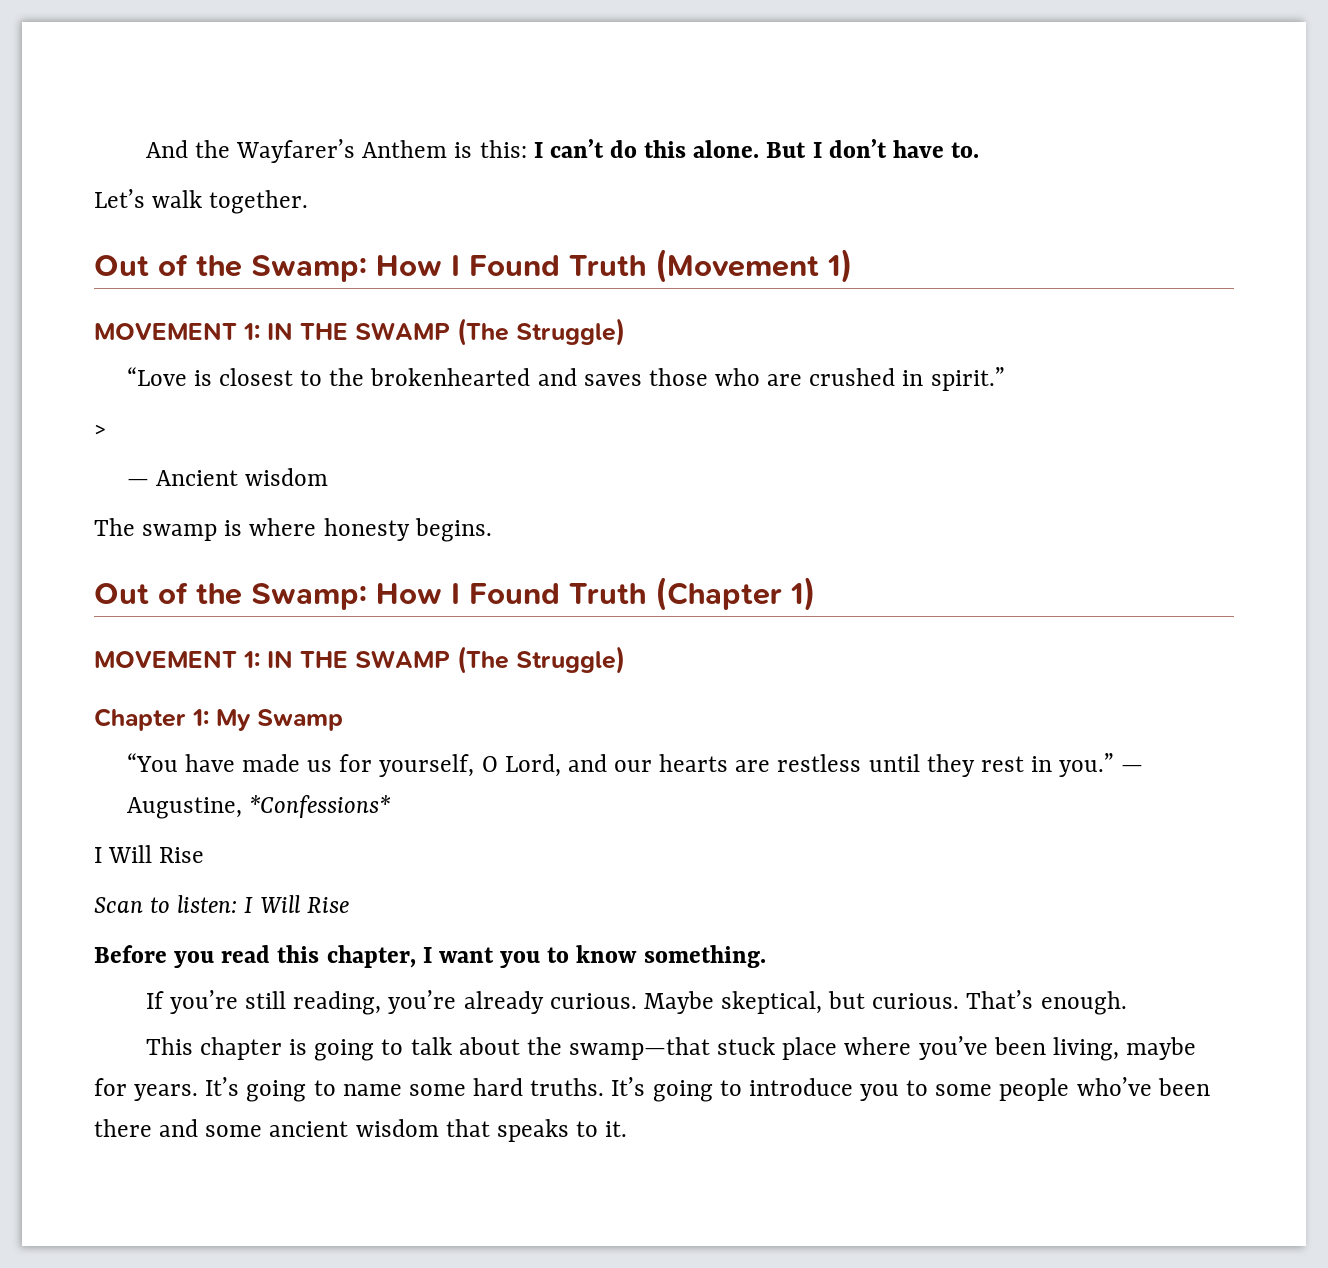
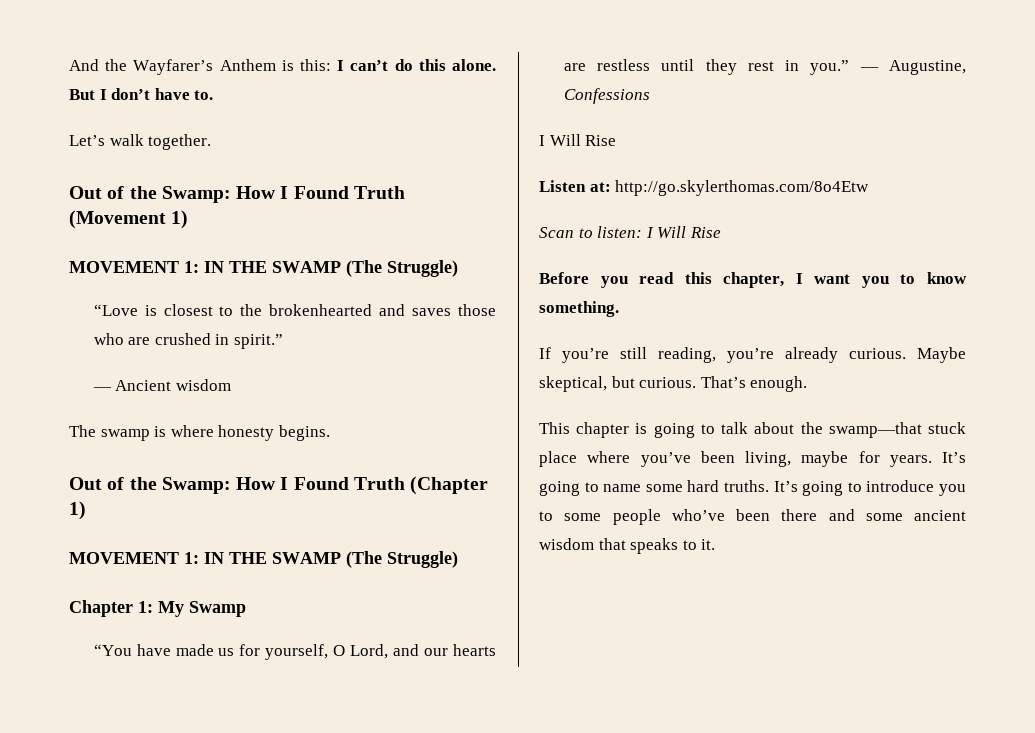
[94,424,106,436] // > -> (284, 341) none
[248,795,391,818] [94,845,205,863] *Confessions* // I Will Rise -> [563,88,650,104] [539,134,617,146] [539,180,870,196] Confessions // I Will Rise // Listen at: http://go.skylerthomas.com/8o4Etw

